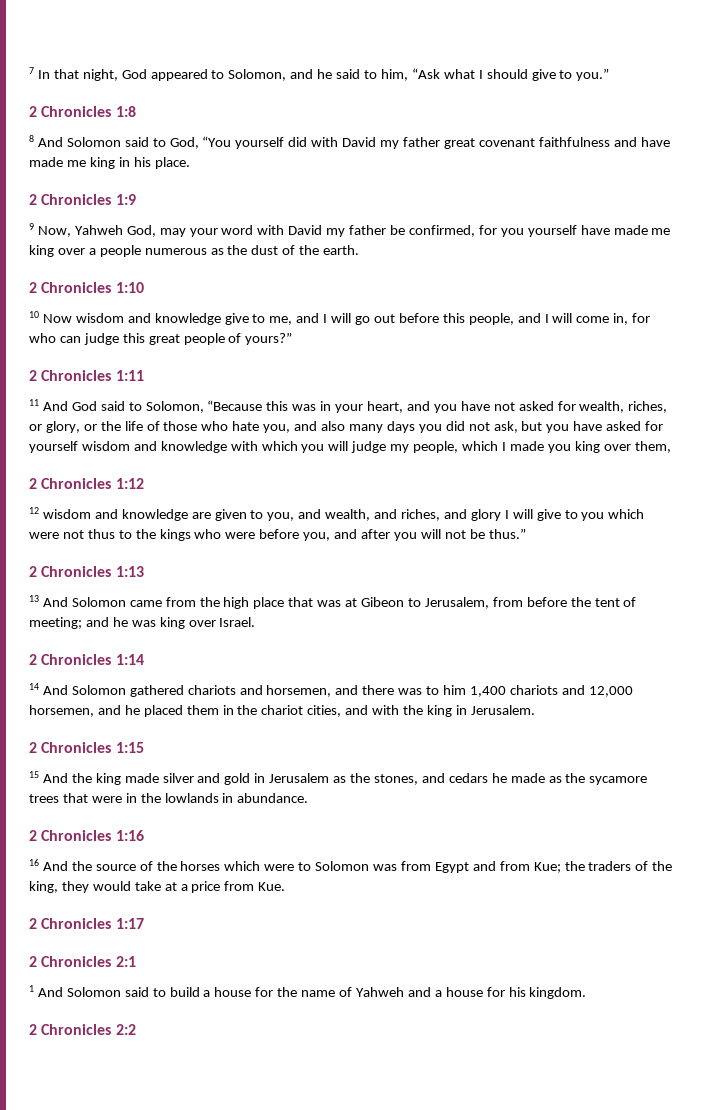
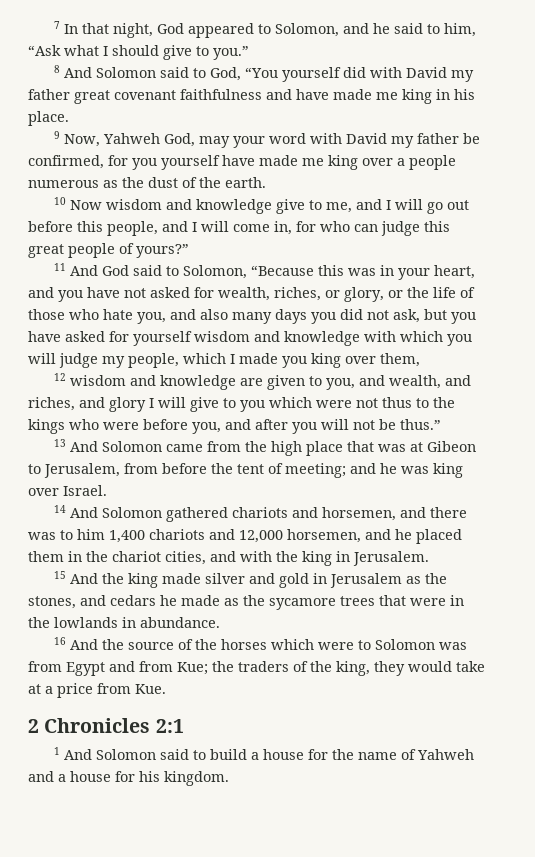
[29,106,136,117] // 2 Chronicles 1:8 -> (249, 53) none
[29,194,136,205] // 2 Chronicles 1:9 -> (69, 118) none
[29,282,144,293] // 2 Chronicles 1:10 -> (266, 182) none
[29,370,144,381] // 2 Chronicles 1:11 -> (189, 251) none
[29,478,144,489] // 2 Chronicles 1:12 -> (420, 360) none
[29,566,144,577] // 2 Chronicles 1:13 -> (441, 424) none
[29,654,144,665] // 2 Chronicles 1:14 -> (107, 490) none
[29,742,144,753] // 2 Chronicles 1:15 -> (429, 558) none
[29,830,144,841] // 2 Chronicles 1:16 -> (220, 622) none
[29,918,144,929] // 2 Chronicles 1:17 -> (166, 689) none
[29,1024,136,1035] // 2 Chronicles 2:2 -> (229, 778) none

